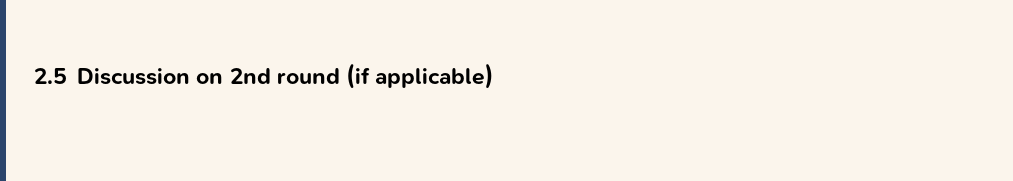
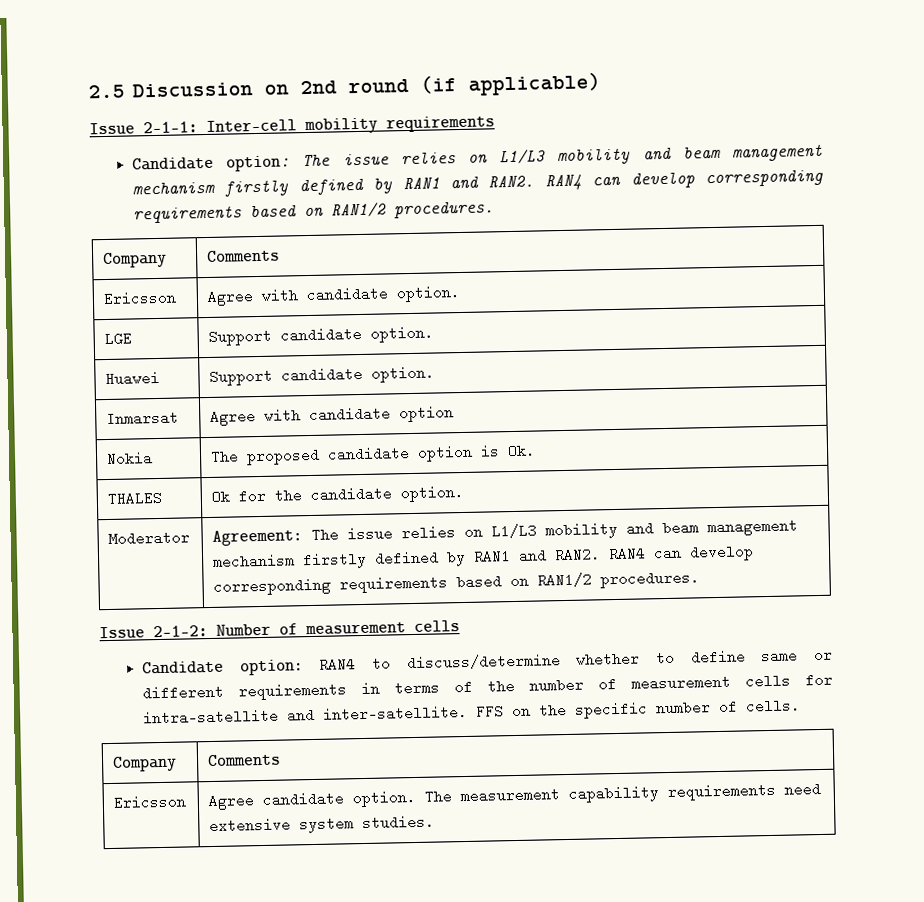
(495, 76) none -> [89,115,495,135] [131,144,824,172] [131,168,824,197] [132,200,494,224] [103,251,168,269] [207,249,281,262] [103,290,178,307] [207,284,462,306] [104,331,133,347] [208,325,435,346] [105,370,161,387] [209,365,436,386] [106,410,180,427] [210,406,455,426] [106,451,154,466] [210,443,537,466] [107,490,164,506] [211,484,465,504] [108,530,191,546] [212,518,799,546] [213,544,755,570] [213,570,701,596] [99,620,460,639] [141,648,833,676] [141,672,833,701] [142,698,801,726] [112,755,178,772] [207,753,282,767] [113,794,187,810] [208,781,822,811] [209,814,436,834] // Issue 2-1-1: Inter-cell mobility requirements // Candidate option: The issue relies on L1/L3 mobility and beam management mechanism firstly defined by RAN1 and RAN2. RAN4 can develop corresponding requirements based on RAN1/2 procedures. // Company | Comments // Ericsson | Agree with candidate option. // LGE | Support candidate option. // Huawei | Support candidate option. // Inmarsat | Agree with candidate option // Nokia | The proposed candidate option is Ok. // THALES | Ok for the candidate option. // Moderator | Agreement: The issue relies on L1/L3 mobility and beam management mechanism firstly defined by RAN1 and RAN2. RAN4 can develop corresponding requirements based on RAN1/2 procedures. // Issue 2-1-2: Number of measurement cells // Candidate option: RAN4 to discuss/determine whether to define same or different requirements in terms of the number of measurement cells for intra-satellite and inter-satellite. FFS on the specific number of cells. // Company | Comments // Ericsson | Agree candidate option. The measurement capability requirements need extensive system studies.

